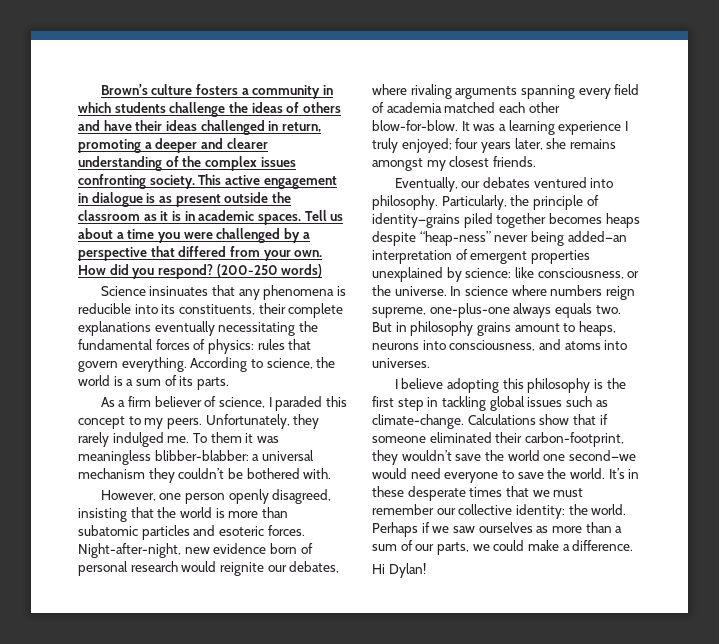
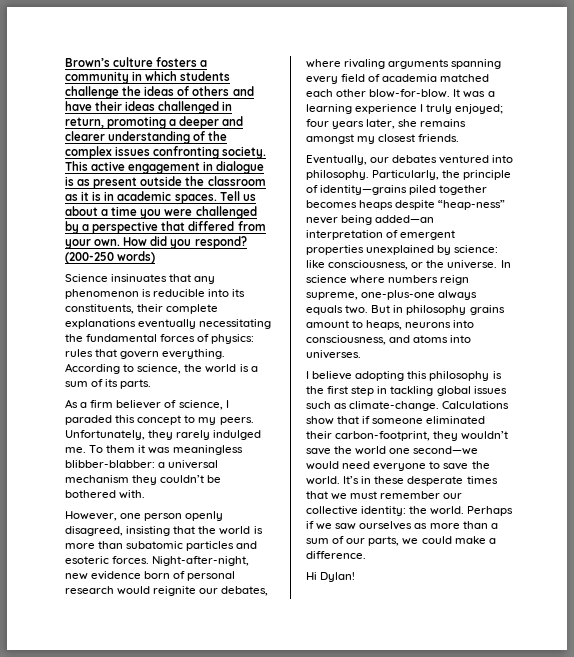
[263,285,335,300] phenomena -> [65,289,139,299] phenomenon

